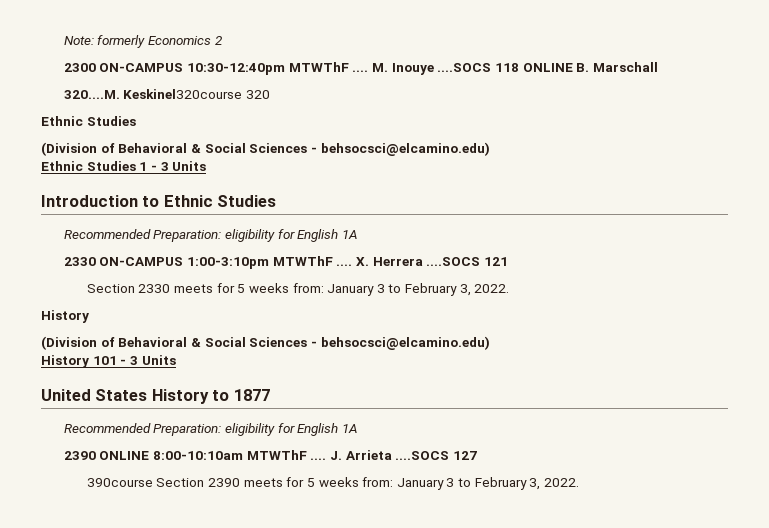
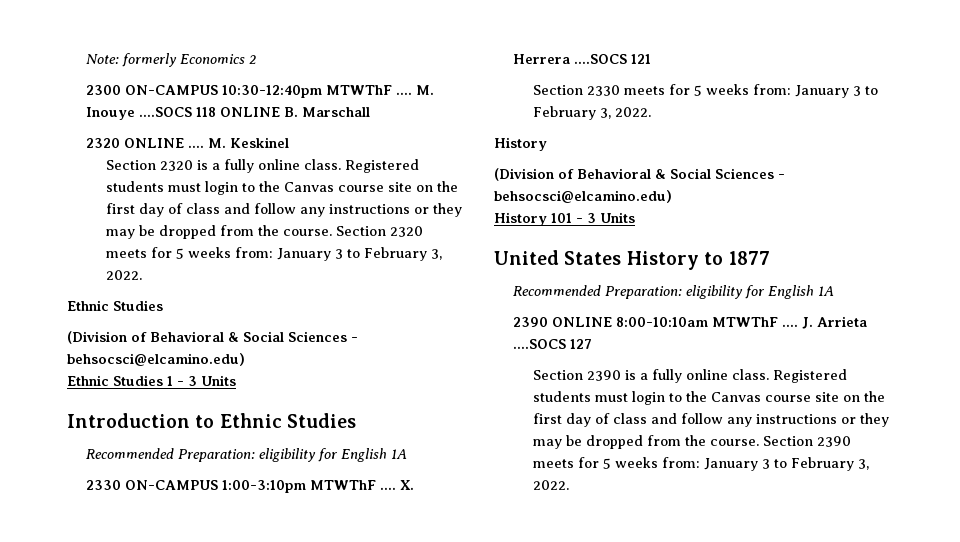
[63,89,271,99] 320....M. Keskinel320course 320 -> [86,137,290,148] [105,159,419,173] [105,181,458,195] [105,203,462,217] [105,225,423,239] [105,247,442,261] [105,270,142,280] 2320 ONLINE .... M. Keskinel // Section 2320 is a fully online class. Registered students must login to the Canvas course site on the first day of class and follow any instructions or they may be dropped from the course. Section 2320 meets for 5 weeks from: January 3 to February 3, 2022.
[86,478,153,487] 390course -> [532,369,847,383] [532,391,885,405] [532,413,889,427] [532,435,759,449] Section 2390 is a fully online class. Registered students must login to the Canvas course site on the first day of class and follow any instructions or they may be dropped from the course.

